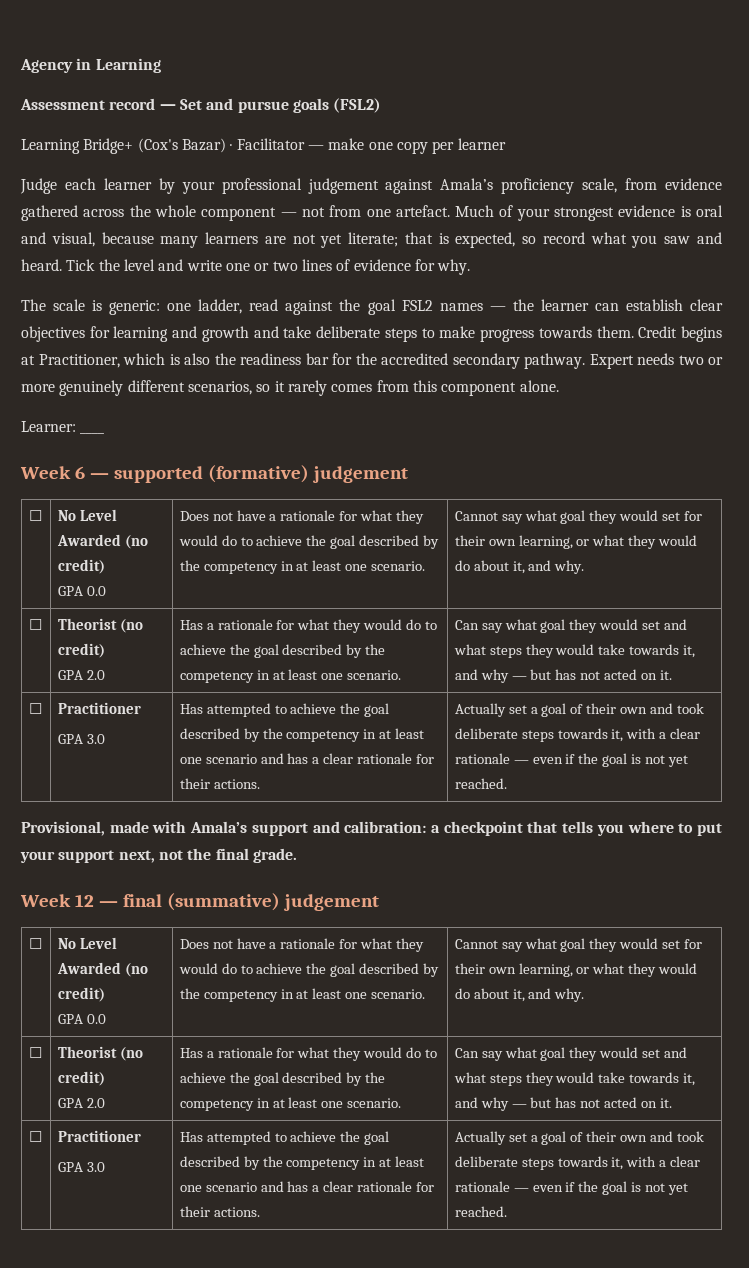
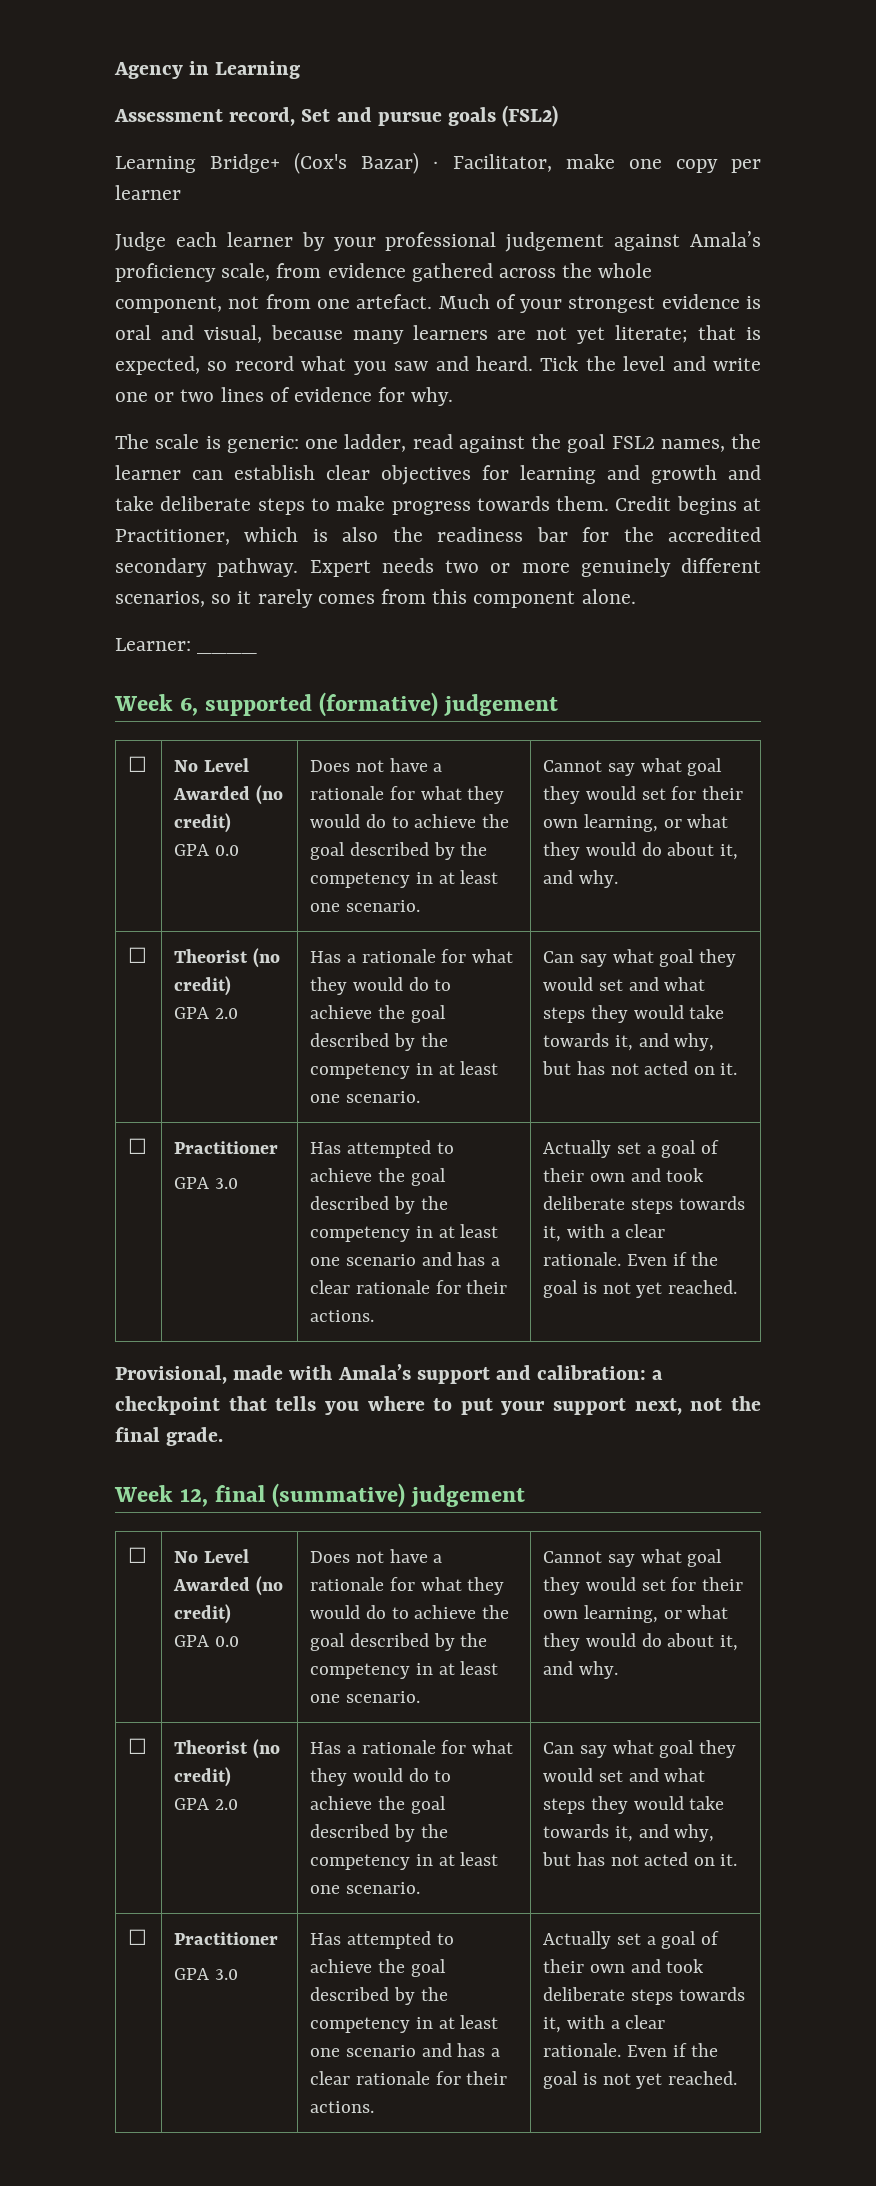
[109,98,176,110] record — -> [229,107,296,126] record,
[236,138,324,150] Facilitator — -> [452,154,552,172] Facilitator,
[201,207,297,221] component — -> [115,296,222,313] component,
[439,303,506,311] names — -> [660,439,725,452] names,
[74,466,109,479] 6 — -> [179,697,198,716] 6,
[480,669,527,683] why — -> [674,1033,715,1051] why,
[454,753,563,764] rationale — even -> [543,1252,667,1266] rationale. Even
[74,894,118,907] 12 — -> [179,1489,208,1507] 12,
[480,1097,527,1111] why — -> [674,1824,715,1842] why,
[454,1181,563,1192] rationale — even -> [543,2043,667,2057] rationale. Even

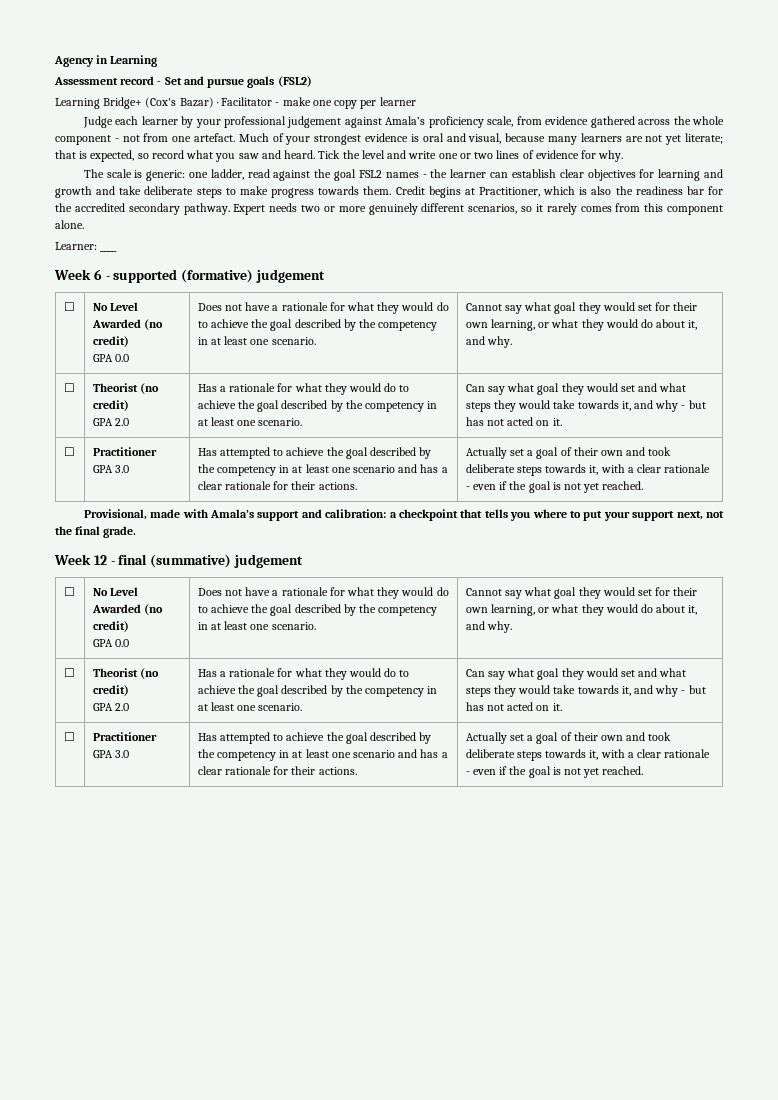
[229,107,296,126] record, -> [120,76,162,85] record -
[452,154,552,172] Facilitator, -> [221,97,280,106] Facilitator -
[115,296,222,313] component, -> [55,135,119,145] component -
[660,439,725,452] names, -> [385,172,427,178] names -
[179,697,198,716] 6, -> [93,269,110,280] 6 -
[674,1033,715,1051] why, -> [655,400,686,412] why -
[543,1252,667,1266] rationale. Even -> [664,464,711,473] [465,484,496,490] rationale - even
[179,1489,208,1507] 12, -> [93,555,115,565] 12 -
[674,1824,715,1842] why, -> [655,685,686,697] why -
[543,2043,667,2057] rationale. Even -> [664,749,711,758] [465,769,496,775] rationale - even

